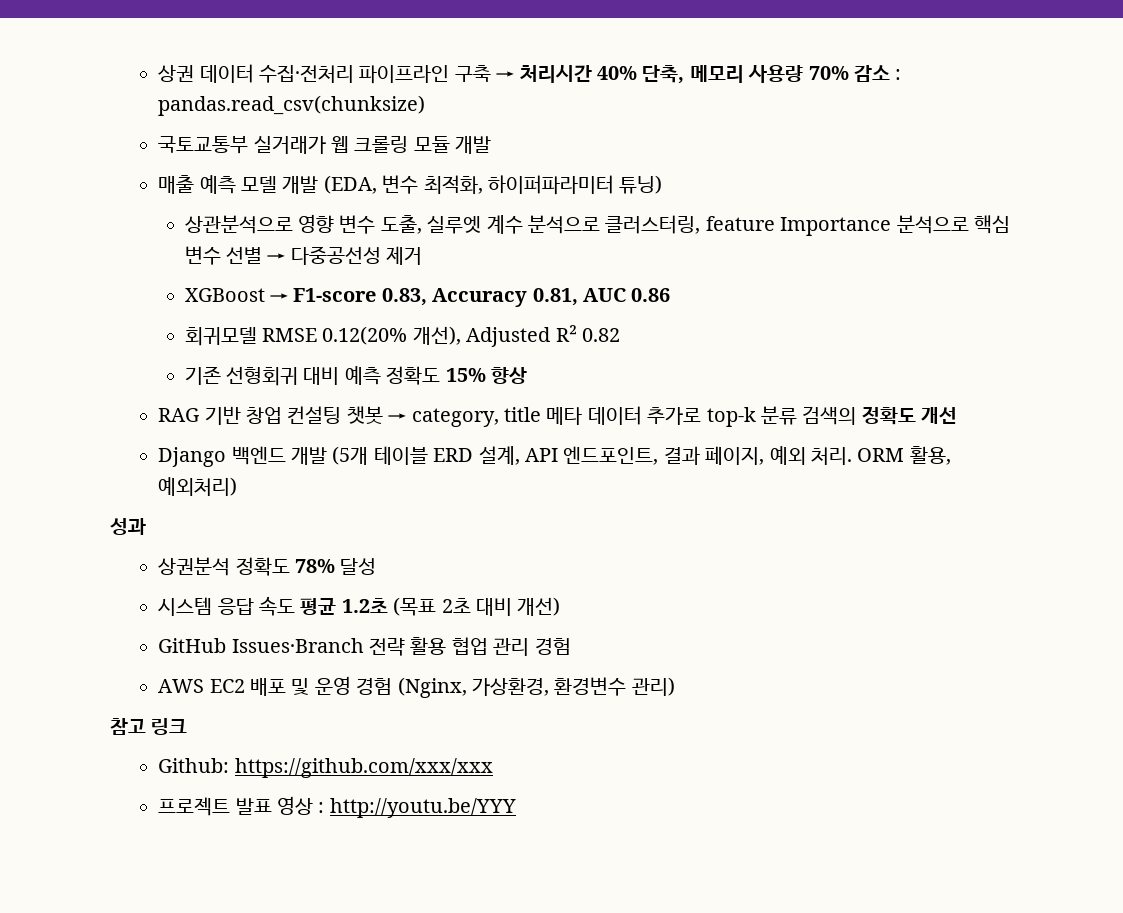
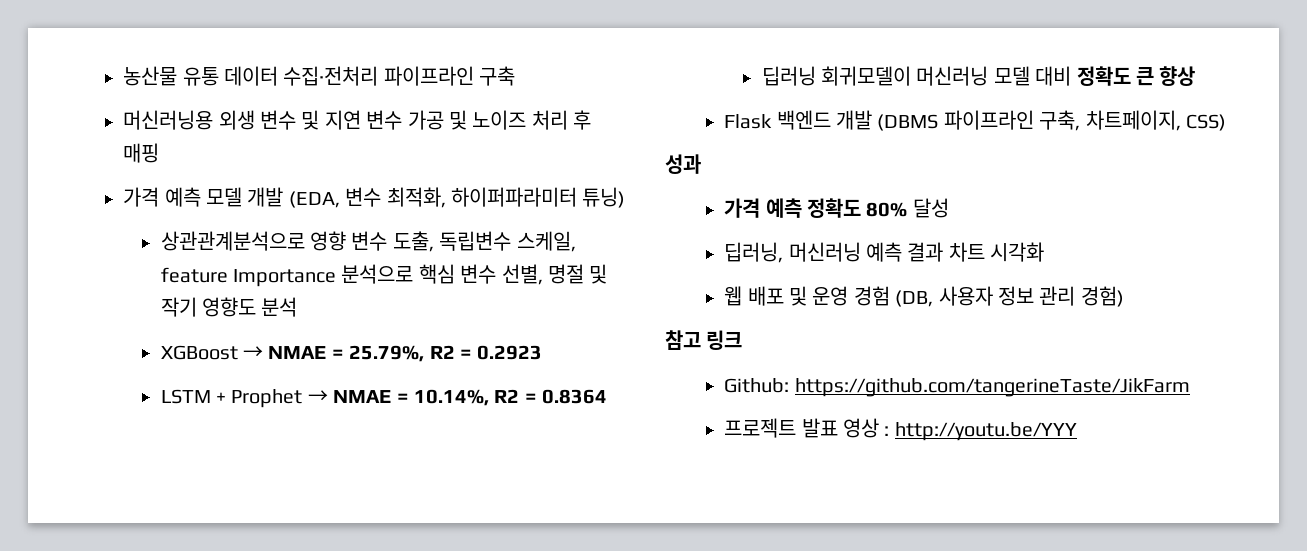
[158,65,195,82] 상권 -> [123,66,219,86] 농산물 유통
[496,65,902,84] [158,95,426,116] [158,136,492,154] [158,175,195,194] → 처리시간 40% 단축, 메모리 사용량 70% 감소 : pandas.read_csv(chunksize) // 국토교통부 실거래가 웹 크롤링 모듈 개발 // 매출 -> [123,110,592,130] [123,143,160,163] [123,187,160,207] // 머신러닝용 외생 변수 및 지연 변수 가공 및 노이즈 처리 후 매핑 // 가격
[184,215,293,234] 상관분석으로 -> [160,231,305,251] 상관관계분석으로
[427,215,701,234] 실루엣 계수 분석으로 클러스터링, -> [439,231,576,252] 독립변수 스케일,
[225,246,423,265] [184,288,671,307] [184,325,620,347] [184,366,527,386] [158,406,958,427] [158,446,951,467] [158,477,238,496] [110,518,146,535] [158,557,377,576] [158,596,561,616] [158,637,571,656] [158,676,675,698] 선별 → 다중공선성 제거 // XGBoost → F1-score 0.83, Accuracy 0.81, AUC 0.86 // 회귀모델 RMSE 0.12(20% 개선), Adjusted R² 0.82 // 기존 선형회귀 대비 예측 정확도 15% 향상 // RAG 기반 창업 컨설팅 챗봇 → category, title 메타 데이터 추가로 top-k 분류 검색의 정확도 개선 // Django 백엔드 개발 (5개 테이블 ERD 설계, API 엔드포인트, 결과 페이지, 예외 처리. ORM 활용, 예외처리) // 성과 // 상권분석 정확도 78% 달성 // 시스템 응답 속도 평균 1.2초 (목표 2초 대비 개선) // GitHub Issues·Branch 전략 활용 협업 관리 경험 // AWS EC2 배포 및 운영 경험 (Nginx, 가상환경, 환경변수 관리) -> [501,264,608,285] [160,297,298,317] [160,345,543,362] [160,389,608,408] [761,66,1196,86] [724,110,1227,131] [665,154,701,174] [724,198,949,218] [724,242,1045,263] [724,286,1124,307] 선별, 명절 및 작기 영향도 분석 // XGBoost → NMAE = 25.79%, R2 = 0.2923 // LSTM + Prophet → NMAE = 10.14%, R2 = 0.8364 // 딥러닝 회귀모델이 머신러닝 모델 대비 정확도 큰 향상 // Flask 백엔드 개발 (DBMS 파이프라인 구축, 차트페이지, CSS) // 성과 // 가격 예측 정확도 80% 달성 // 딥러닝, 머신러닝 예측 결과 차트 시각화 // 웹 배포 및 운영 경험 (DB, 사용자 정보 관리 경험)
[234,758,493,778] https://github.com/xxx/xxx -> [794,378,1190,397] https://github.com/tangerineTaste/JikFarm

